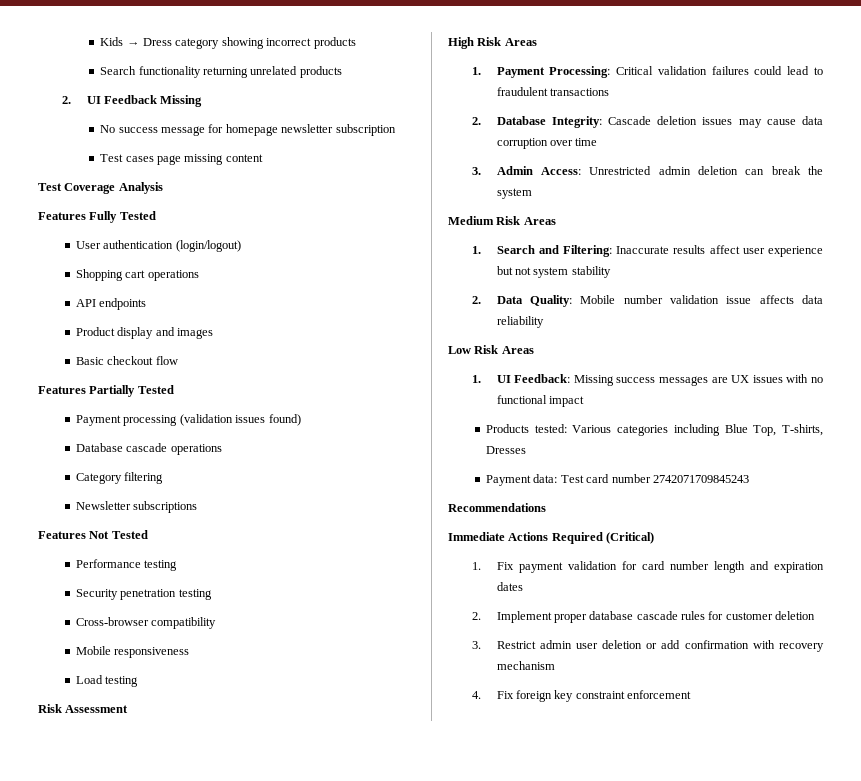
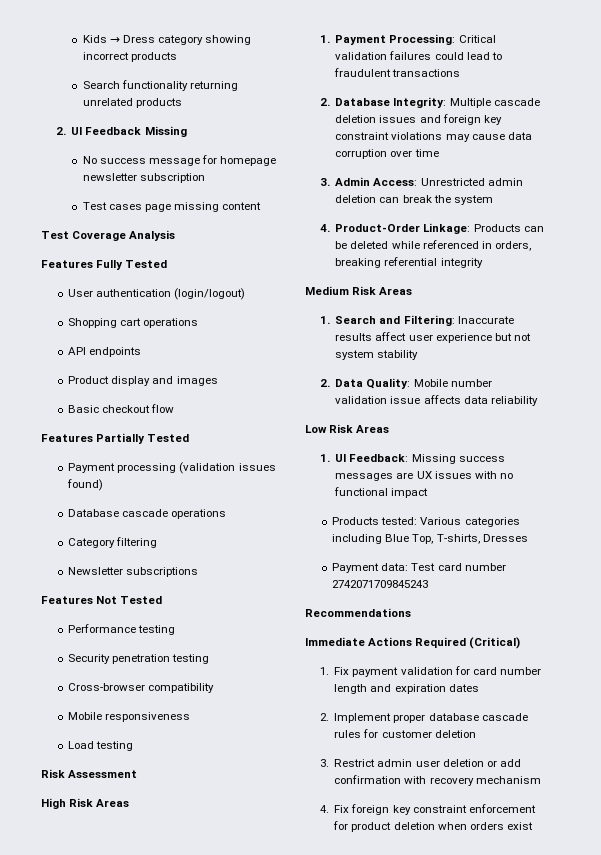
[607,116,733,125] Cascade deletion issues -> [449,98,540,108] [335,114,502,125] [335,132,443,140] Multiple cascade deletion issues and foreign key constraint violations
(532, 193) none -> [319,223,544,234] [335,240,531,251] [335,257,483,268] // 4. Product-Order Linkage: Products can be deleted while referenced in orders, breaking referential integrity
(692, 694) none -> [333,821,533,832] for product deletion when orders exist

